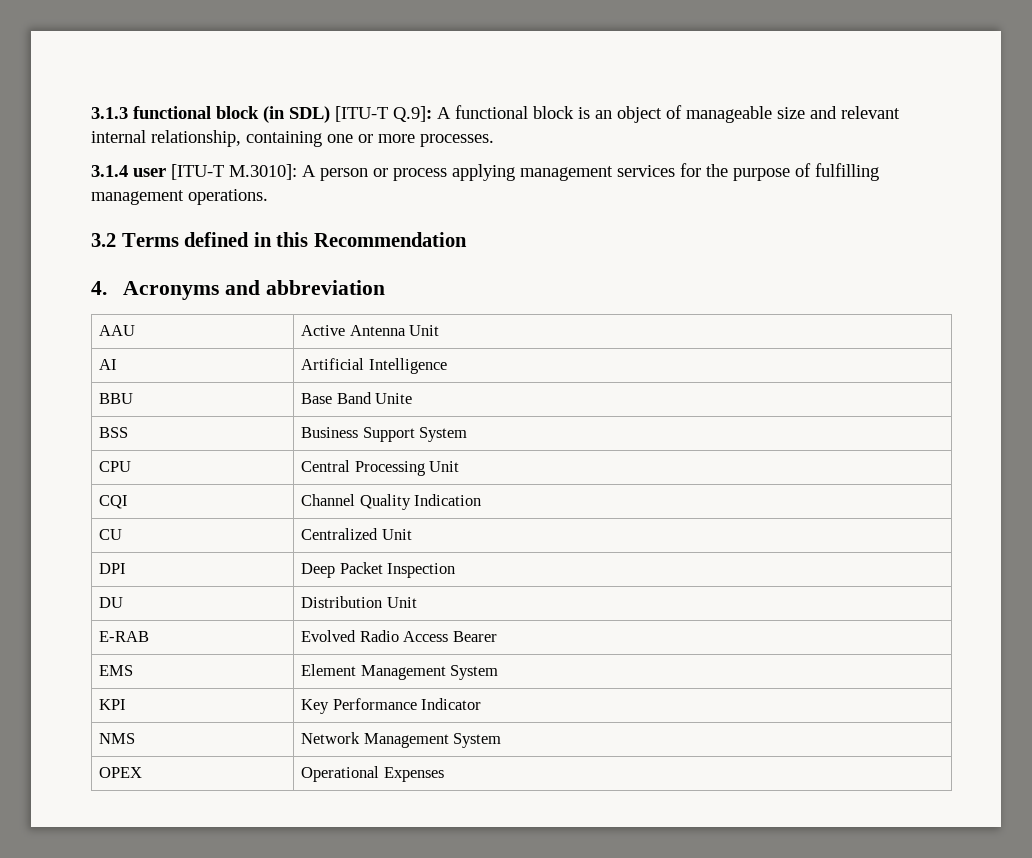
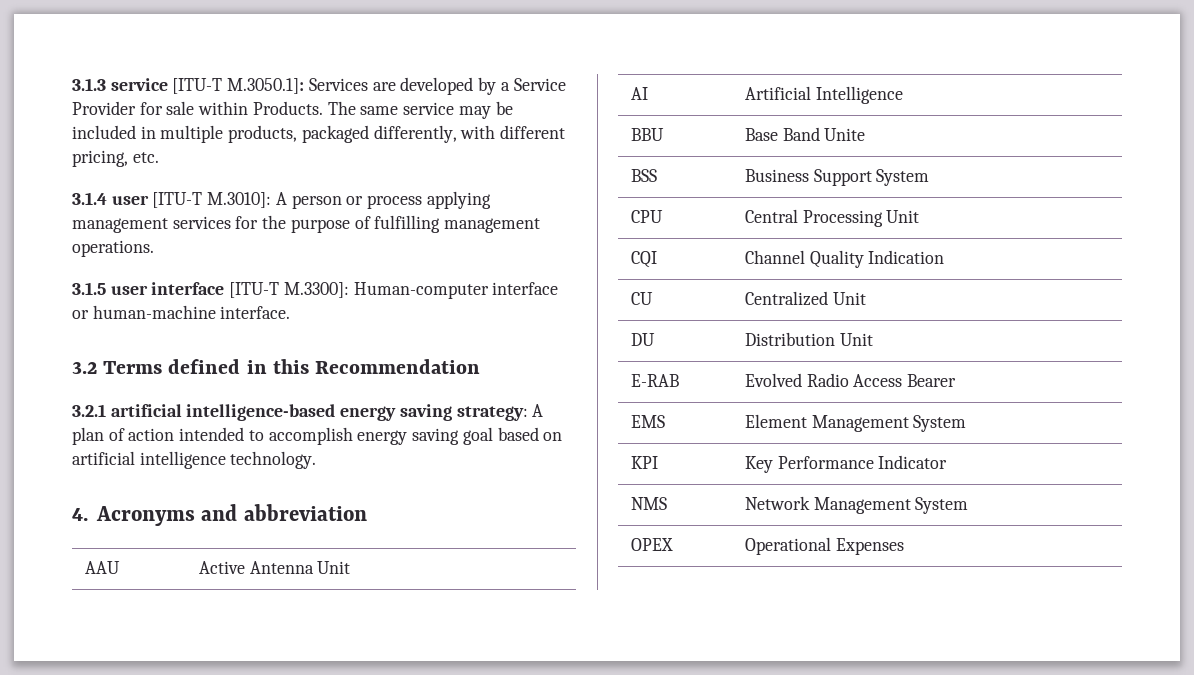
[133,105,900,123] [91,130,494,147] functional block (in SDL) [ITU-T Q.9]: A functional block is an object of manageable size and relevant internal relationship, containing one or more processes. -> [110,77,566,95] [72,101,513,119] [72,125,566,143] [72,150,159,167] service [ITU-T M.3050.1]: Services are developed by a Service Provider for sale within Products. The same service may be included in multiple products, packaged differently, with different pricing, etc.
(268, 197) none -> [72,282,559,299] [72,305,291,319] // 3.1.5 user interface [ITU-T M.3300]: Human-computer interface or human-machine interface.
(467, 239) none -> [72,404,544,421] [72,427,563,445] [72,451,317,469] // 3.2.1 artificial intelligence-based energy saving strategy: A plan of action intended to accomplish energy saving goal based on artificial intelligence technology.
[99,563,127,574] [301,562,456,578] // DPI | Deep Packet Inspection -> (866, 298) none

